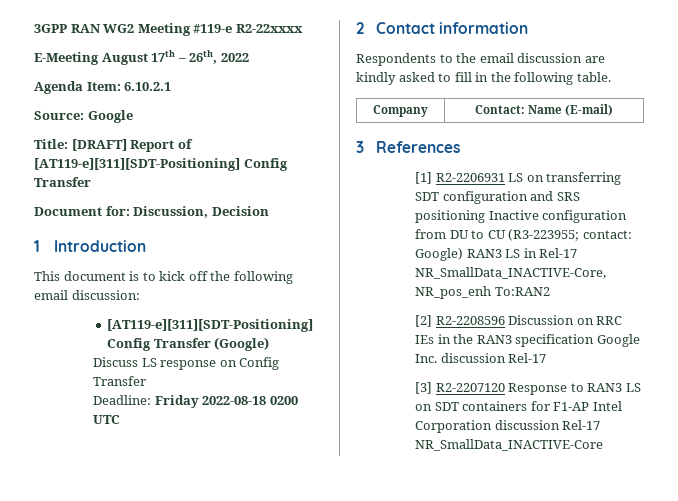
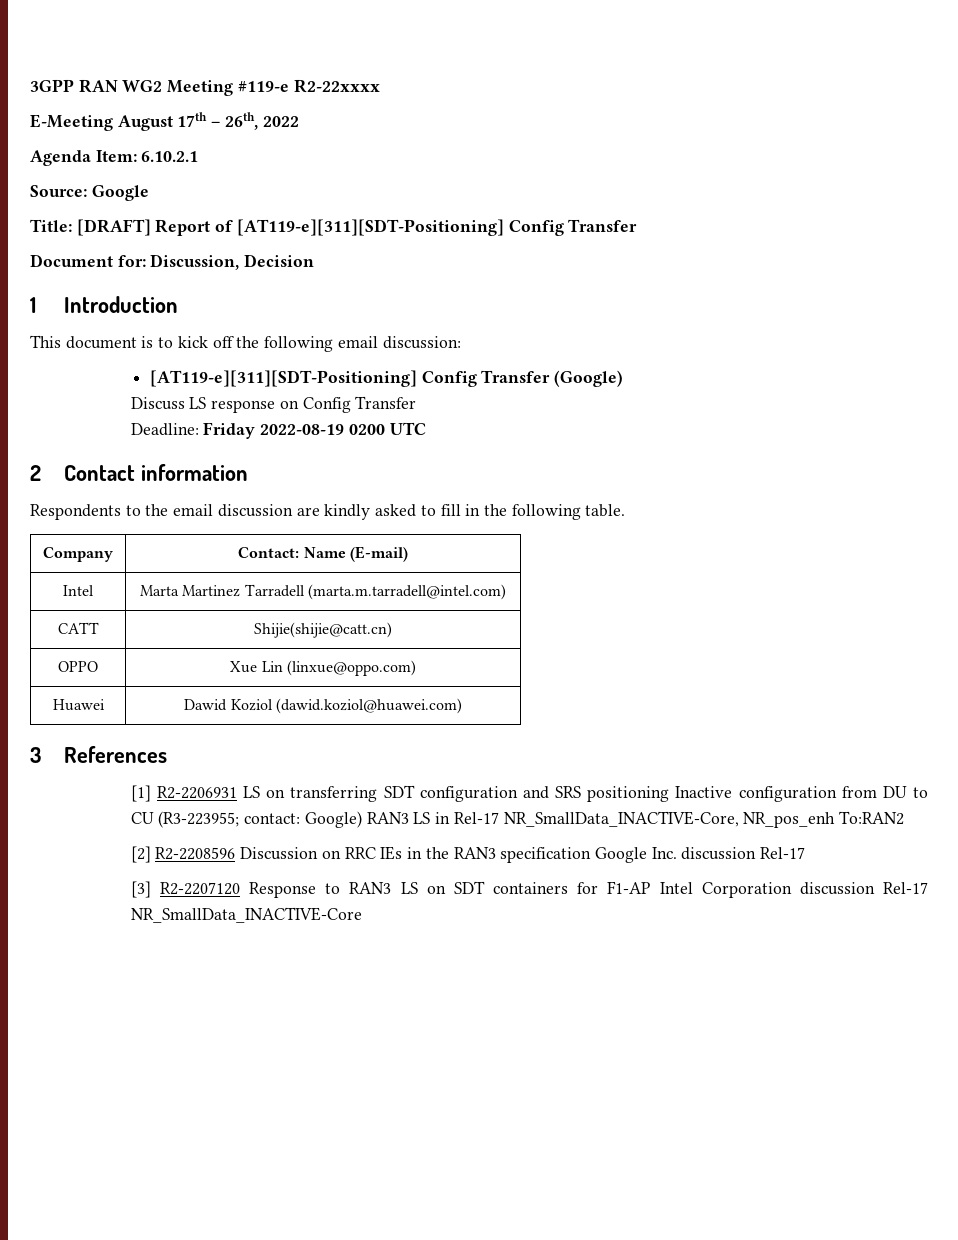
[202,396,267,405] 2022-08-18 -> [260,424,345,435] 2022-08-19
(614, 110) none -> [63,585,94,596] [140,584,506,600] [57,622,99,634] [254,622,392,638] [58,661,98,672] [230,660,416,676] [52,699,105,711] [184,698,462,714] // Intel | Marta Martinez Tarradell (marta.m.tarradell@intel.com) // CATT | Shijie(shijie@catt.cn) // OPPO | Xue Lin (linxue@oppo.com) // Huawei | Dawid Koziol (dawid.koziol@huawei.com)

